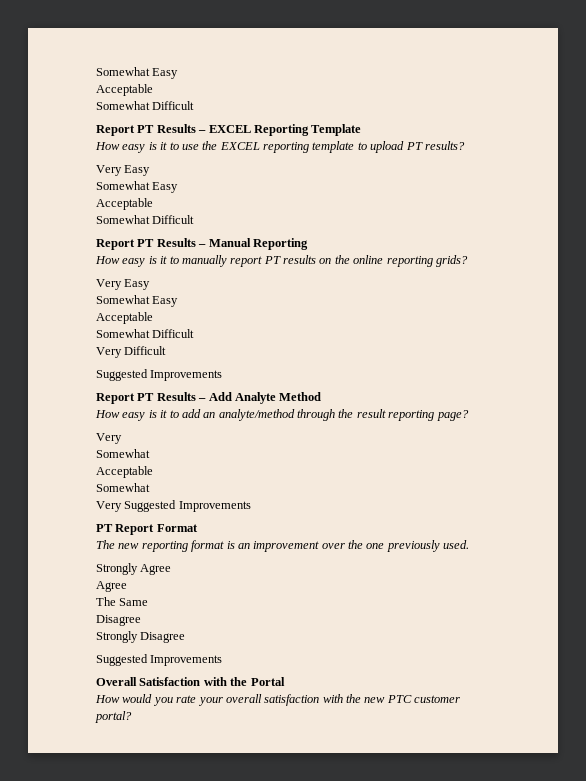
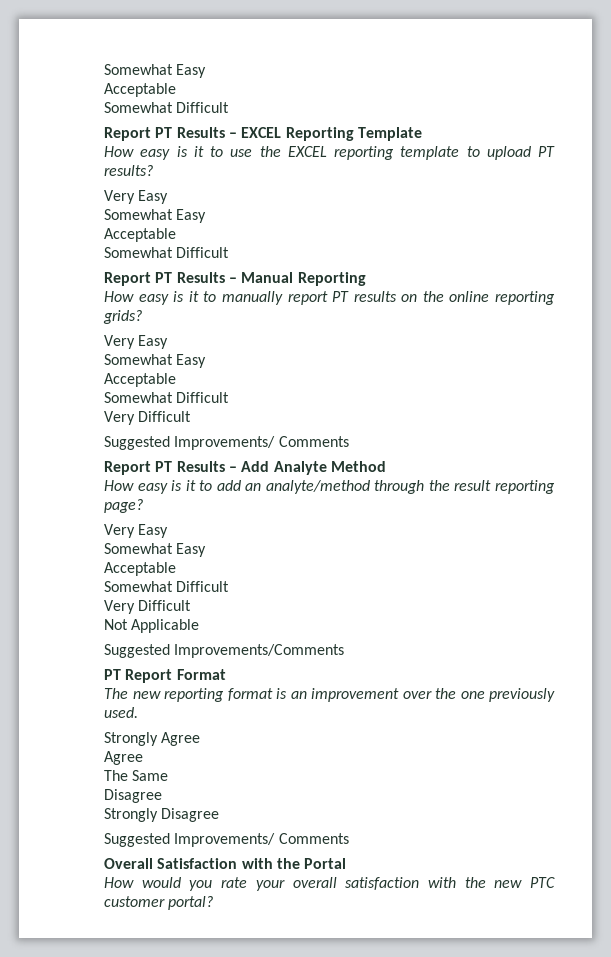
[150,370,223,381] Improvements -> [174,436,349,450] Improvements/ Comments
[96,449,150,458] [96,466,153,478] [96,483,150,492] [96,500,251,512] // Somewhat // Acceptable // Somewhat // Very Suggested Improvements -> [138,524,169,538] [104,543,207,557] [104,562,176,576] [104,581,230,592] [104,600,192,614] [104,619,200,633] [104,644,345,658] Easy // Somewhat Easy // Acceptable // Somewhat Difficult // Very Difficult // Not Applicable // Suggested Improvements/Comments
[150,655,223,666] Improvements -> [174,833,349,847] Improvements/ Comments

